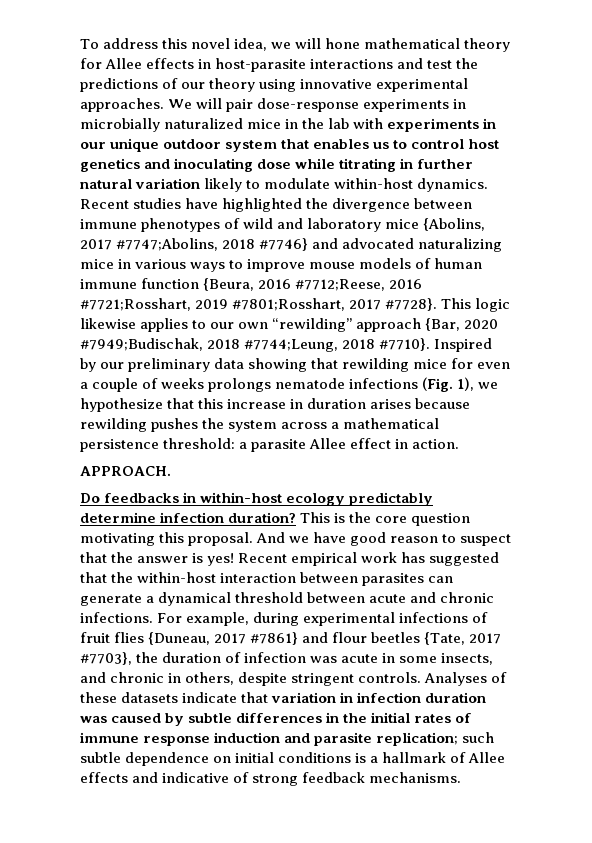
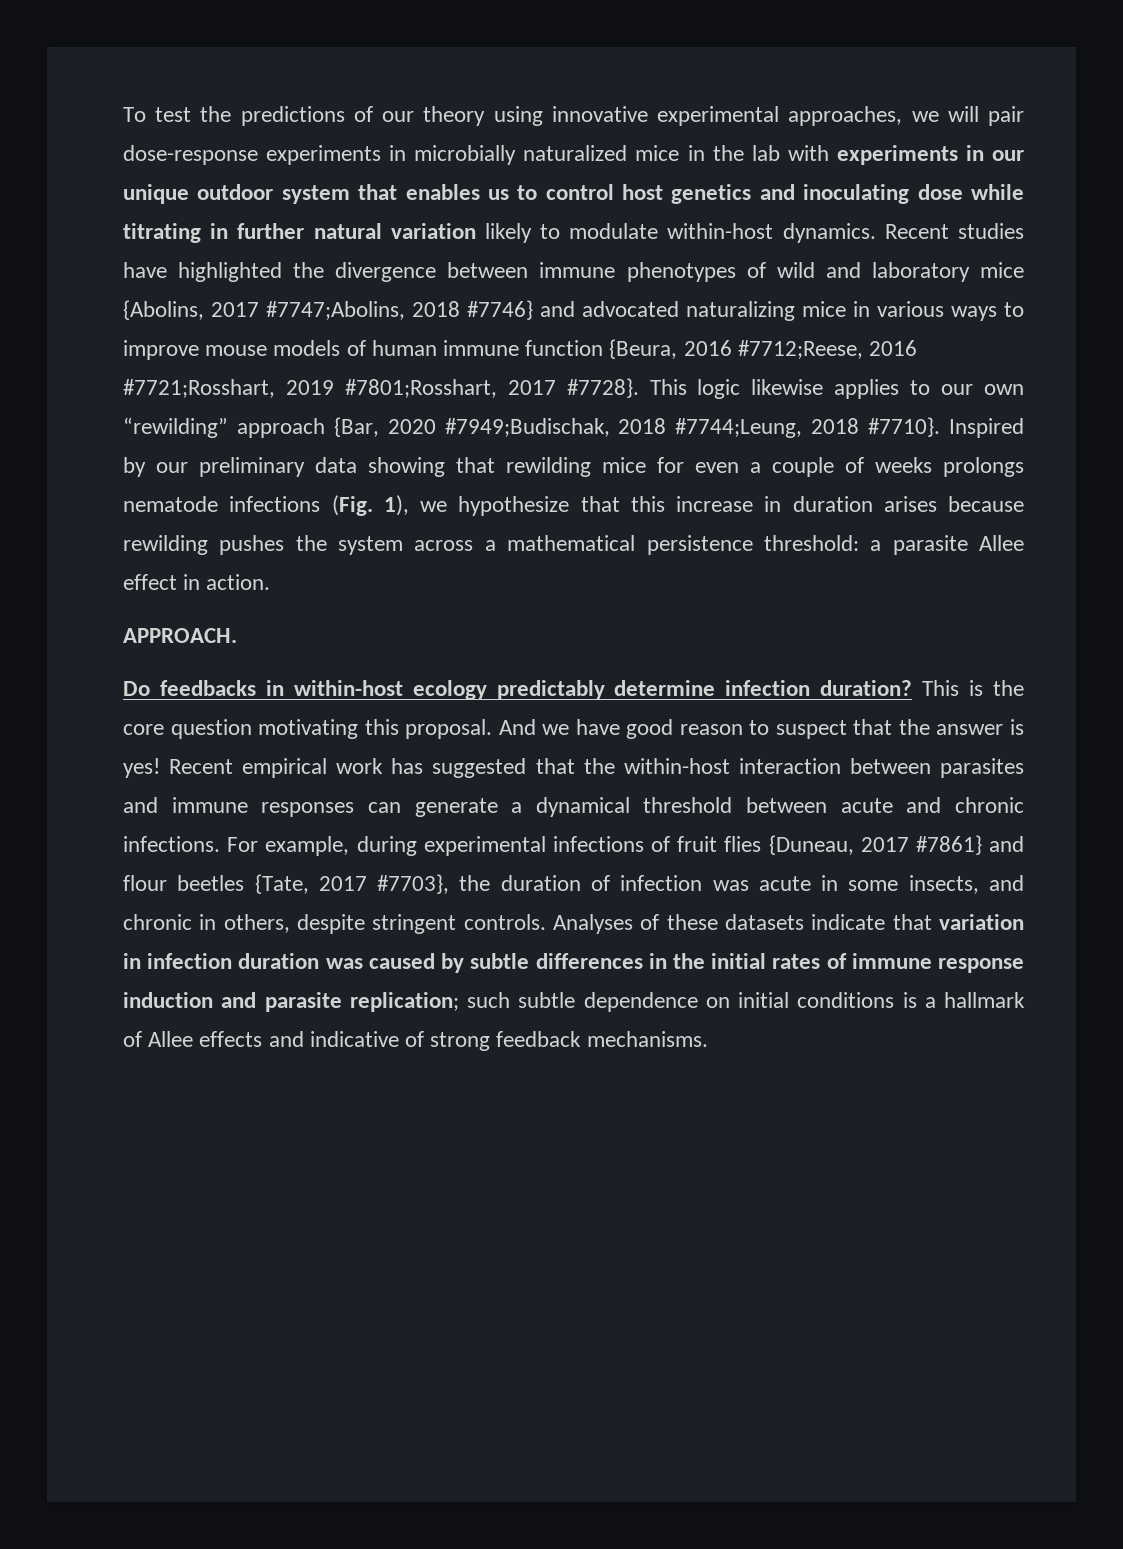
[103,38,511,52] [80,58,424,72] address this novel idea, we will hone mathematical theory for Allee effects in host-parasite interactions and -> (146, 114) none
[80,98,193,112] approaches. We -> [788,106,939,126] approaches, we
(425, 579) none -> [123,797,355,817] and immune responses

